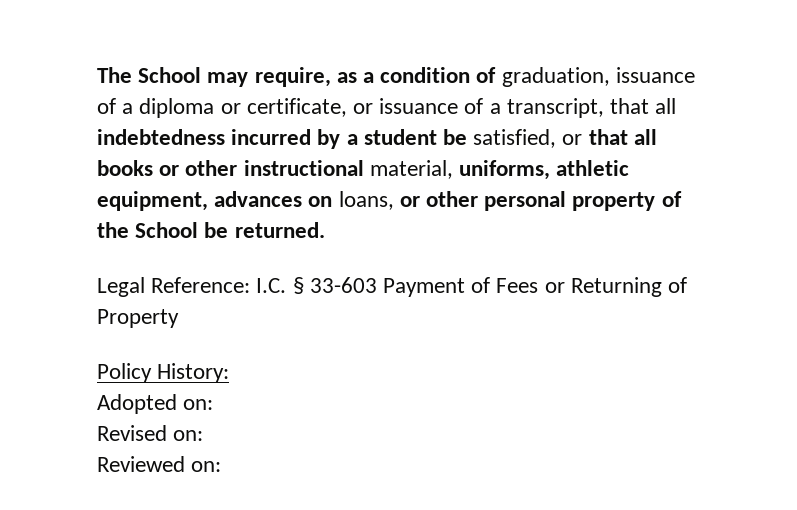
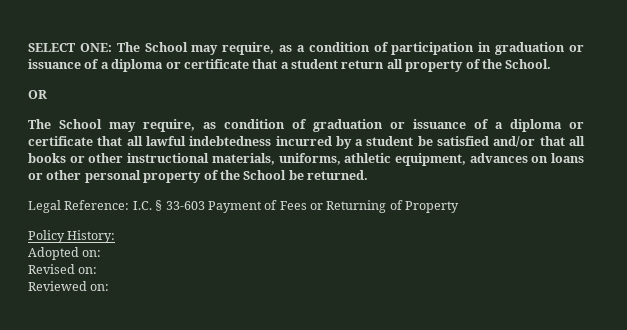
(97, 75) none -> [28,43,112,52] SELECT ONE:
[501,67,695,87] [97,98,677,118] graduation, issuance of a diploma or certificate, or issuance of a transcript, that all -> [391,42,584,55] [28,59,552,72] [28,90,47,99] [28,119,584,132] [28,136,186,146] participation in graduation or issuance of a diploma or certificate that a student return all property of the School. // OR // The School may require, as condition of graduation or issuance of a diploma or certificate that all lawful
[473,129,583,148] satisfied, or -> [437,136,536,147] satisfied and/or
[369,160,453,179] material, -> [211,153,275,165] materials,
[338,191,394,210] loans, -> [551,153,584,163] loans

